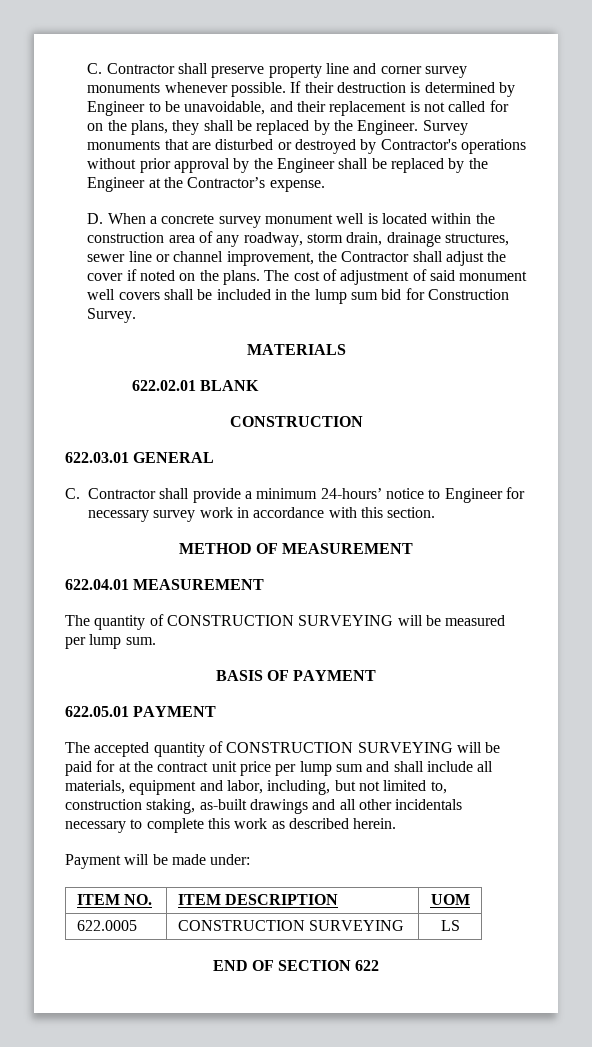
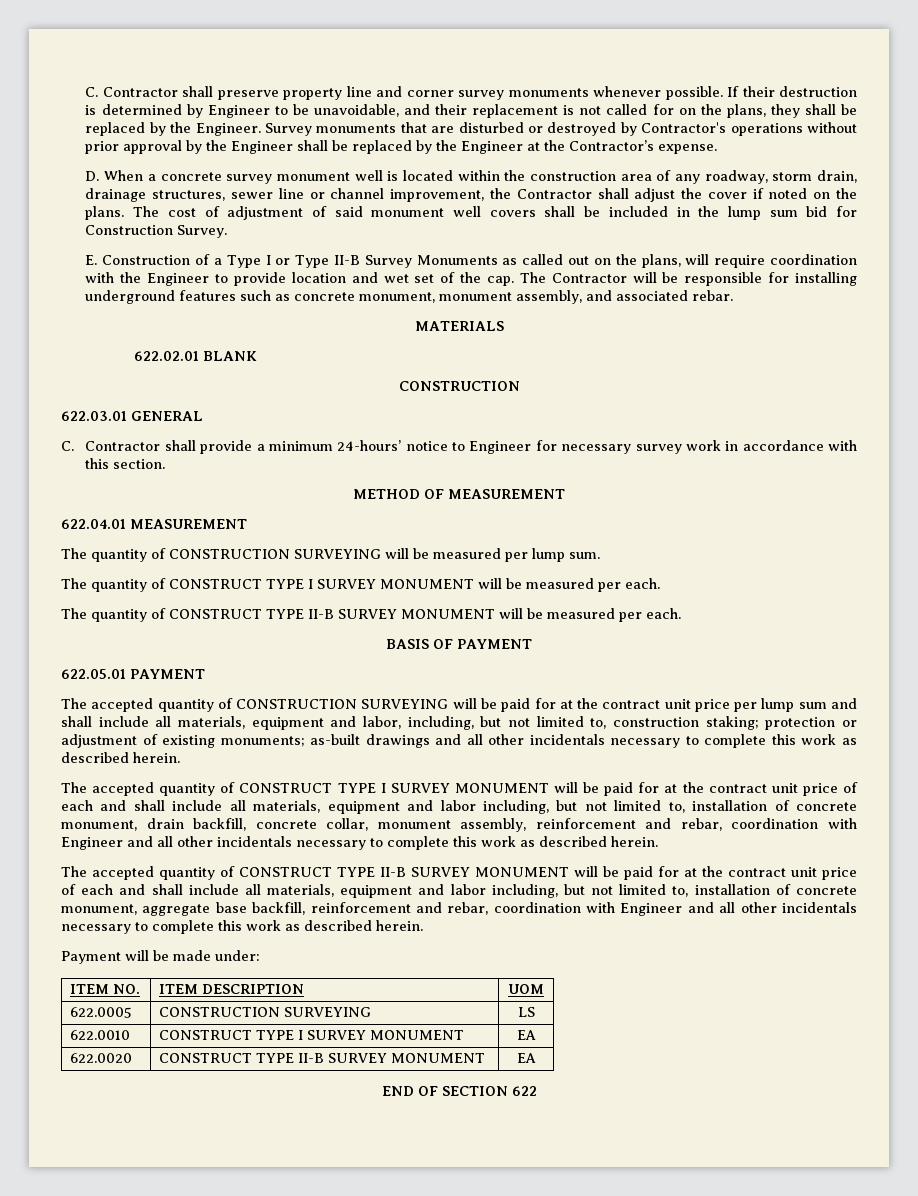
(137, 315) none -> [85,254,858,268] [85,272,857,286] [85,290,734,304] // E. Construction of a Type I or Type II-B Survey Monuments as called out on the plans, will require coordination with the Engineer to provide location and wet set of the cap. The Contractor will be responsible for installing underground features such as concrete monument, monument assembly, and associated rebar.
(156, 641) none -> [61,578,660,592] [61,608,681,622] // The quantity of CONSTRUCT TYPE I SURVEY MONUMENT will be measured per each. // The quantity of CONSTRUCT TYPE II-B SURVEY MONUMENT will be measured per each.
[146,799,196,814] staking, -> [705,716,857,730] [61,734,305,748] staking; protection or adjustment of existing monuments;
(397, 823) none -> [61,782,858,796] [61,800,857,814] [61,818,857,832] [61,836,658,850] [61,866,857,880] [61,884,857,898] [61,902,857,916] [61,920,423,934] // The accepted quantity of CONSTRUCT TYPE I SURVEY MONUMENT will be paid for at the contract unit price of each and shall include all materials, equipment and labor including, but not limited to, installation of concrete monument, drain backfill, concrete collar, monument assembly, reinforcement and rebar, coordination with Engineer and all other incidentals necessary to complete this work as described herein. // The accepted quantity of CONSTRUCT TYPE II-B SURVEY MONUMENT will be paid for at the contract unit price of each and shall include all materials, equipment and labor including, but not limited to, installation of concrete monument, aggregate base backfill, reinforcement and rebar, coordination with Engineer and all other incidentals necessary to complete this work as described herein.
(460, 925) none -> [69,1030,130,1040] [158,1030,464,1040] [516,1030,536,1040] [69,1053,132,1063] [158,1053,485,1063] [516,1053,536,1063] // 622.0010 | CONSTRUCT TYPE I SURVEY MONUMENT | EA // 622.0020 | CONSTRUCT TYPE II-B SURVEY MONUMENT | EA

